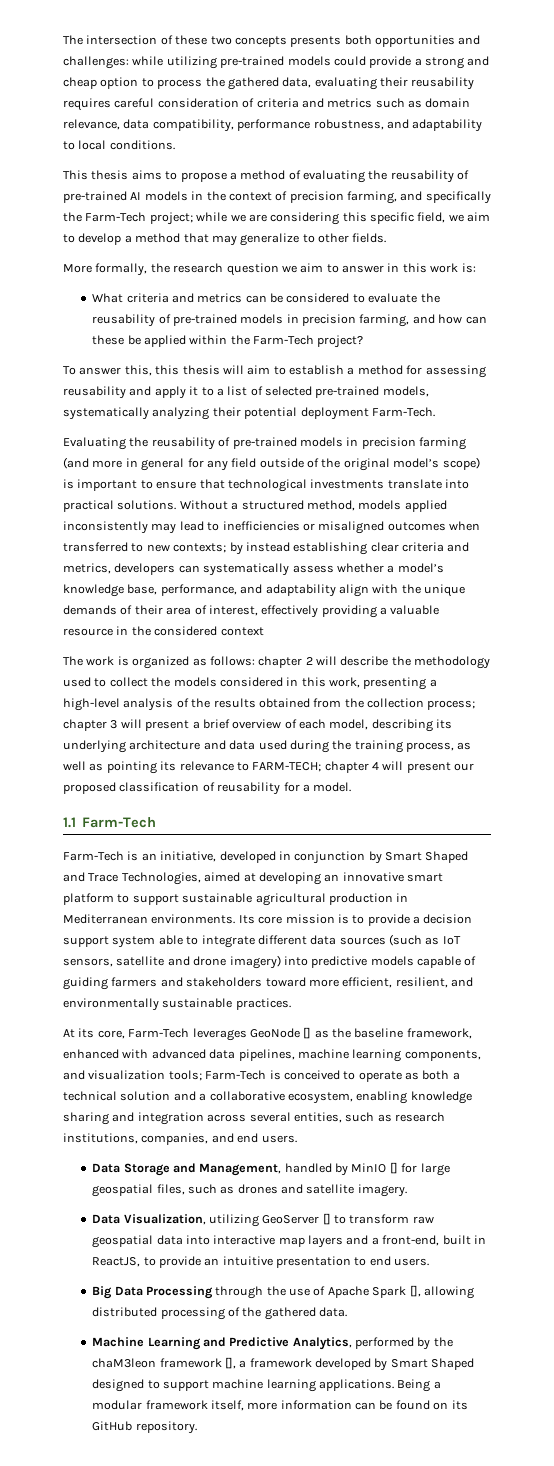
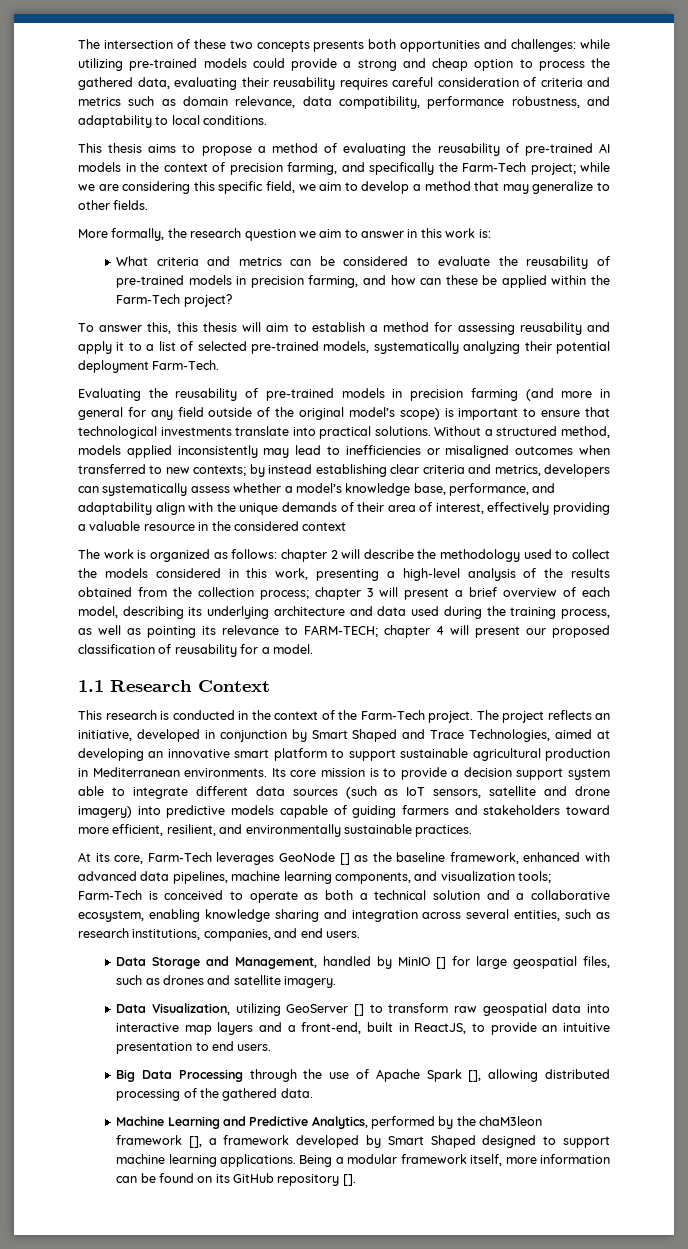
[82,817,157,828] [63,851,139,861] Farm-Tech // Farm-Tech is -> [110,680,271,692] [78,710,592,723] Research Context // This research is conducted in the context of the Farm-Tech project. The project reflects
[135,1421,197,1434] repository. -> [277,1174,356,1186] repository [].

